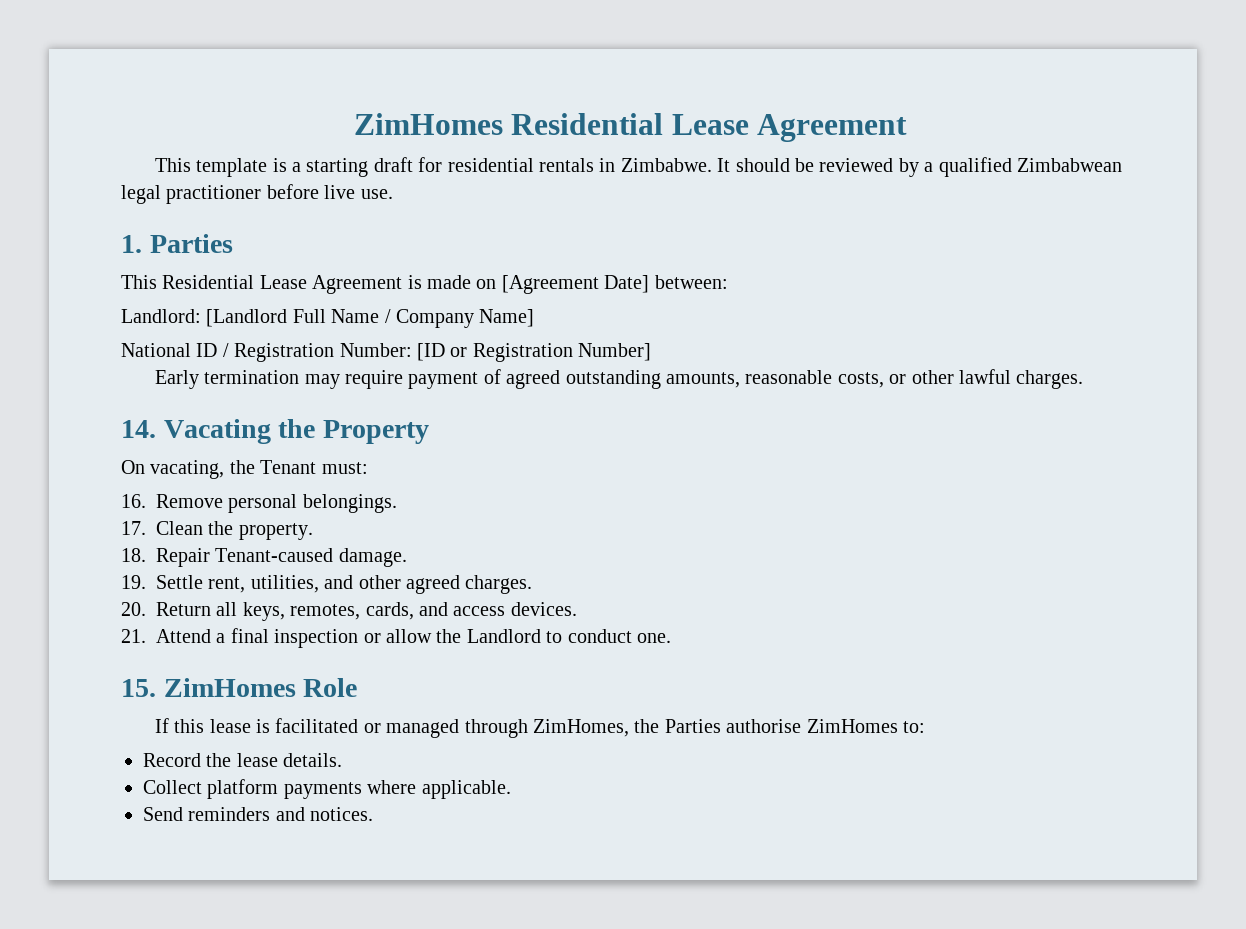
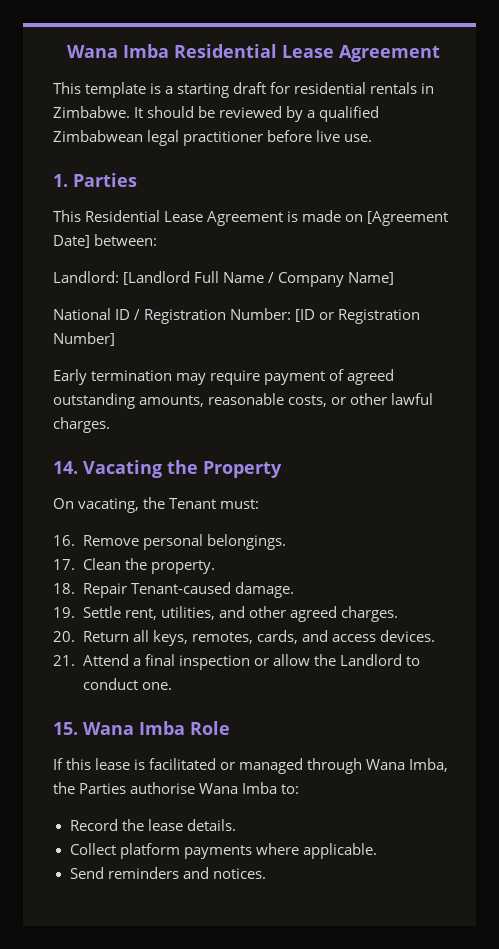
[353,113,503,135] ZimHomes -> [67,44,169,58] Wana Imba
[163,678,296,697] ZimHomes -> [83,721,185,735] Wana Imba
[533,719,630,737] ZimHomes, -> [366,758,449,772] Wana Imba,
[806,719,898,733] ZimHomes -> [199,782,278,794] Wana Imba

